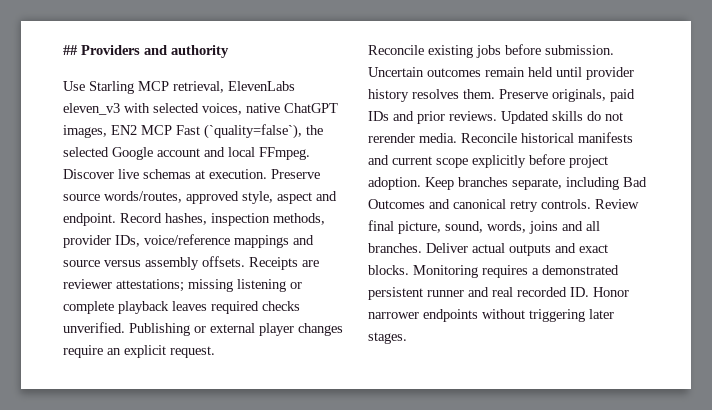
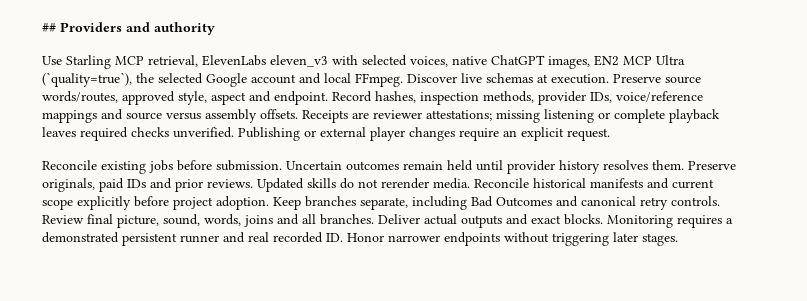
[176,124,302,139] Fast (`quality=false`), -> [656,55,685,65] [42,72,132,87] Ultra (`quality=true`),

